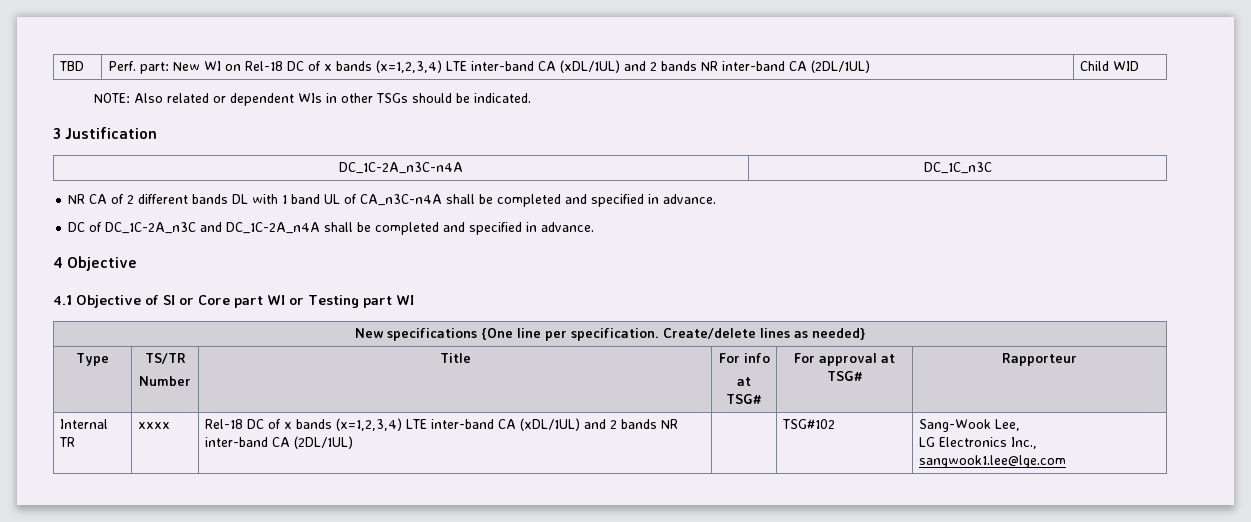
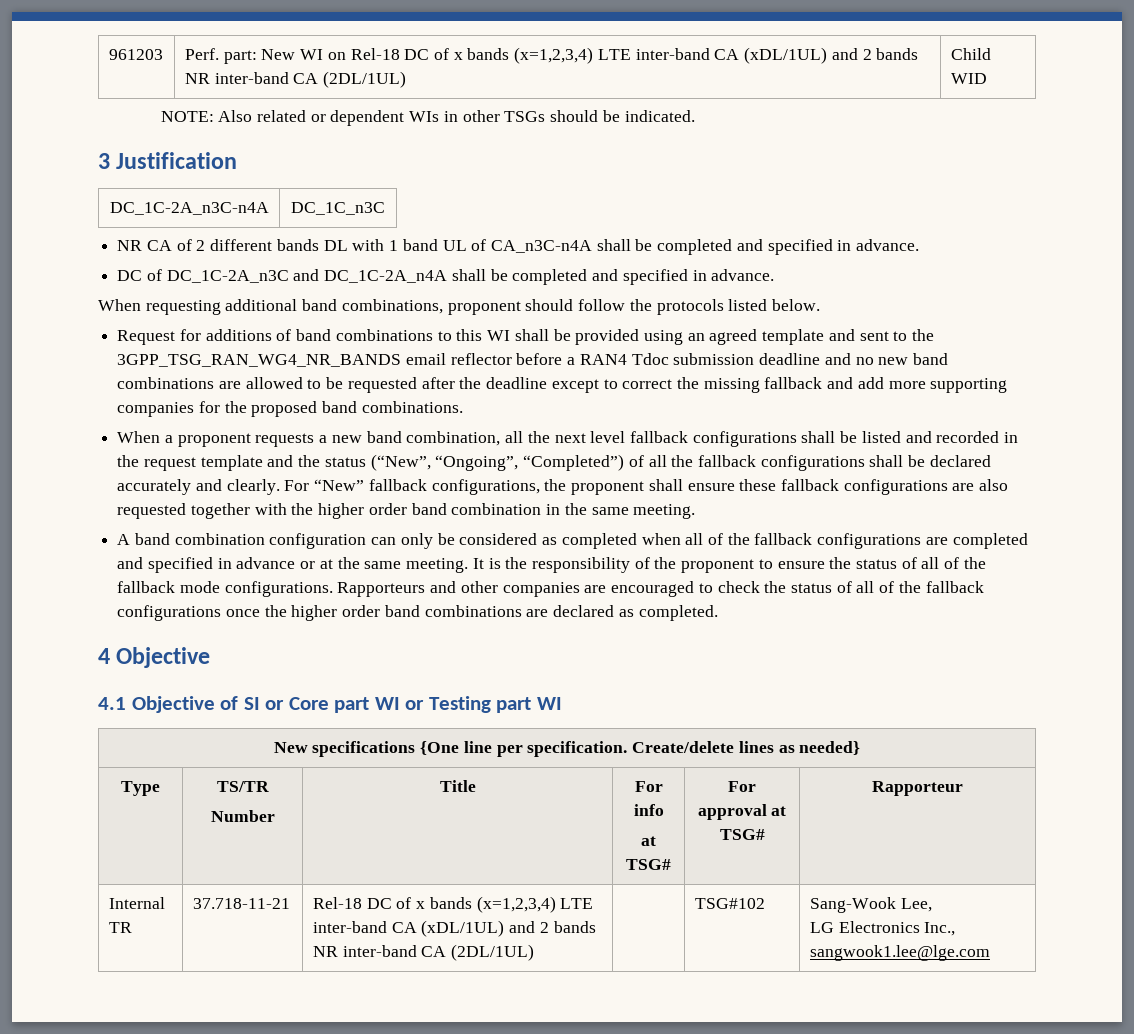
[59,61,85,71] TBD -> [108,49,163,60] 961203
(595, 227) none -> [98,299,820,315] [117,329,935,345] [117,353,948,367] [117,377,1008,393] [117,401,463,417] [117,431,1019,447] [117,454,991,471] [117,479,1009,495] [117,503,696,519] [117,533,1028,549] [117,557,986,573] [117,581,984,597] [117,605,718,621] // When requesting additional band combinations, proponent should follow the protocols listed below. // Request for additions of band combinations to this WI shall be provided using an agreed template and sent to the 3GPP_TSG_RAN_WG4_NR_BANDS email reflector before a RAN4 Tdoc submission deadline and no new band combinations are allowed to be requested after the deadline except to correct the missing fallback and add more supporting companies for the proposed band combinations. // When a proponent requests a new band combination, all the next level fallback configurations shall be listed and recorded in the request template and the status (“New”, “Ongoing”, “Completed”) of all the fallback configurations shall be declared accurately and clearly. For “New” fallback configurations, the proponent shall ensure these fallback configurations are also requested together with the higher order band combination in the same meeting. // A band combination configuration can only be considered as completed when all of the fallback configurations are completed and specified in advance or at the same meeting. It is the responsibility of the proponent to ensure the status of all of the fallback mode configurations. Rapporteurs and other companies are encouraged to check the status of all of the fallback configurations once the higher order band combinations are declared as completed.
[138,422,171,429] xxxx -> [192,898,290,909] 37.718-11-21

